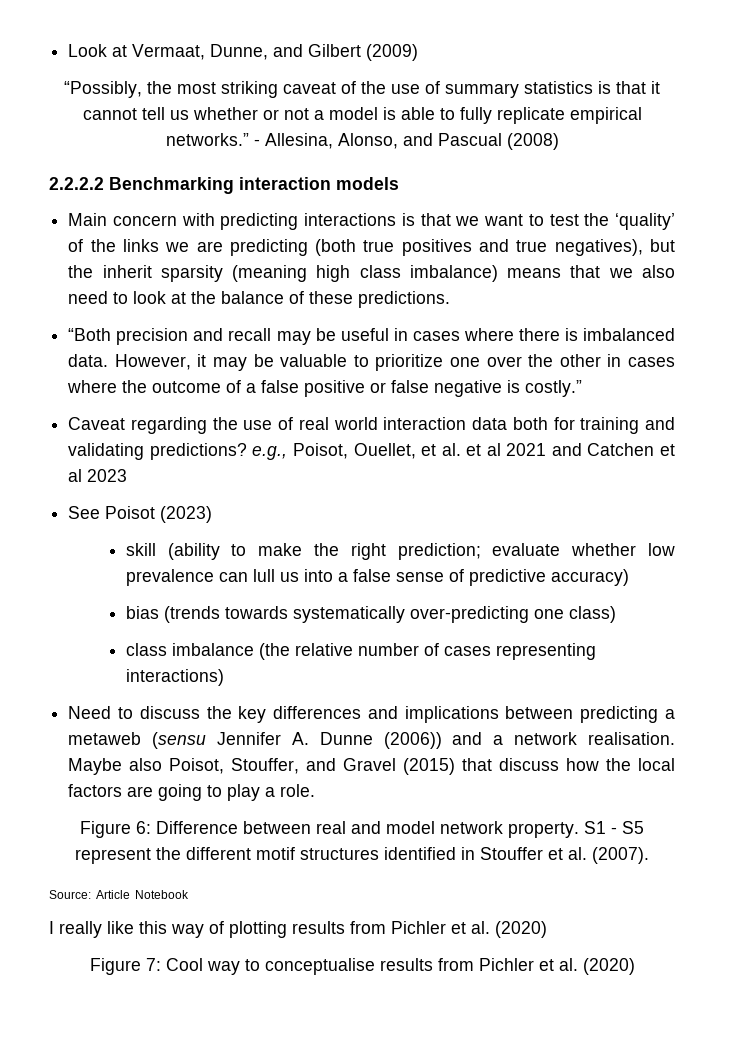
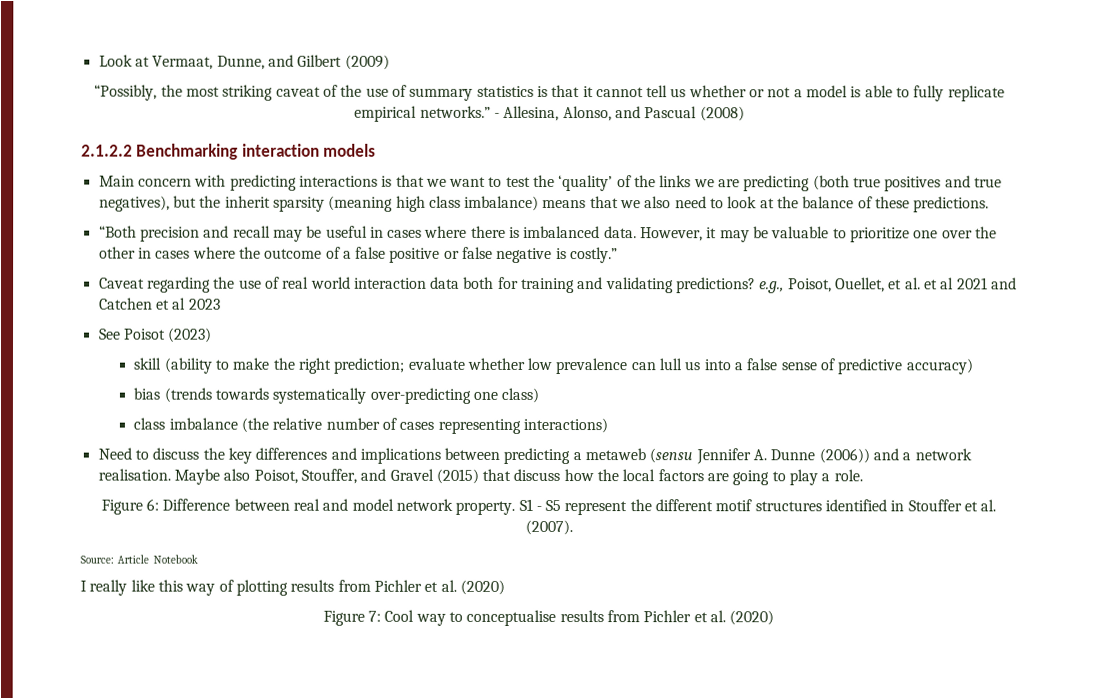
[49,177,104,190] 2.2.2.2 -> [81,144,133,157] 2.1.2.2

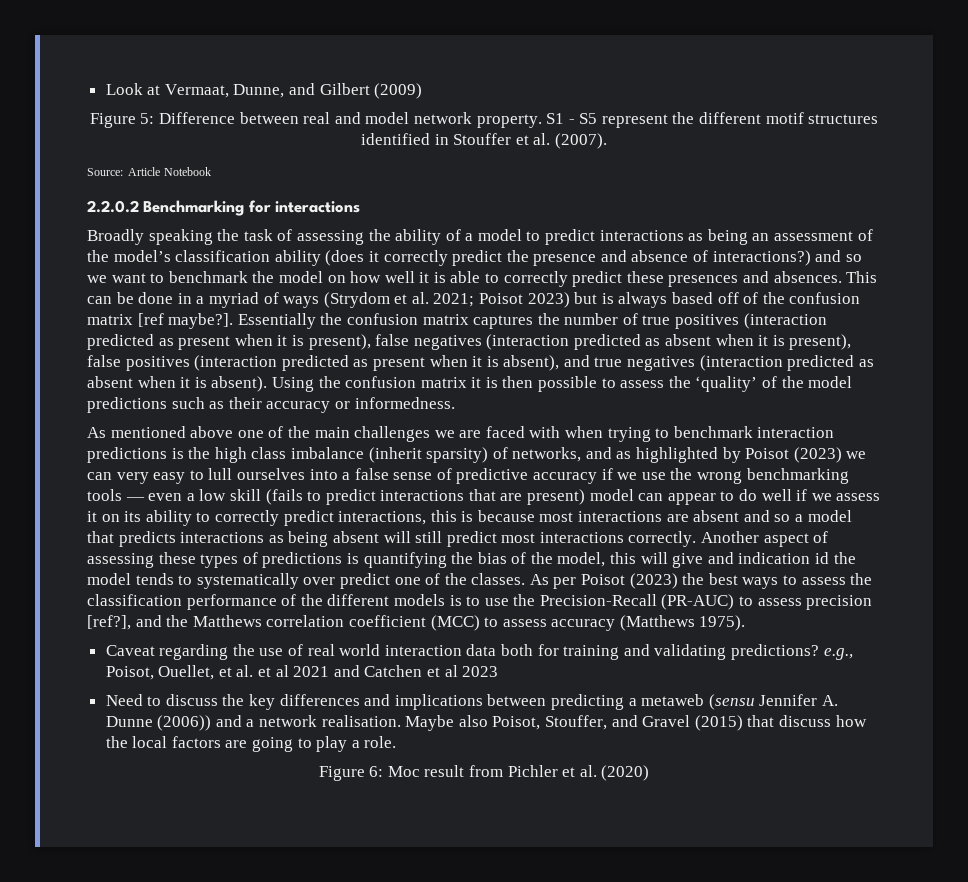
[94,84,1005,102] [354,105,745,122] [81,143,377,160] [98,174,1002,192] [98,195,990,213] [98,225,997,243] [98,246,619,264] “Possibly, the most striking caveat of the use of summary statistics is that it cannot tell us whether or not a model is able to fully replicate empirical networks.” - Allesina, Alonso, and Pascual (2008) // 2.1.2.2 Benchmarking interaction models // Main concern with predicting interactions is that we want to test the ‘quality’ of the links we are predicting (both true positives and true negatives), but the inherit sparsity (meaning high class imbalance) means that we also need to look at the balance of these predictions. // “Both precision and recall may be useful in cases where there is imbalanced data. However, it may be valuable to prioritize one over the other in cases where the outcome of a false positive or false negative is costly.” -> [89,112,879,128] [361,133,607,149] [87,167,212,176] [87,200,361,216] [87,229,873,245] [87,250,862,266] [87,271,878,287] [87,292,861,308] [87,313,827,329] [87,334,852,350] [87,355,874,371] [87,376,853,392] [87,397,455,413] [87,426,835,442] [87,447,867,463] [87,468,849,484] [87,489,881,505] [87,510,852,526] [87,531,829,547] [87,552,856,568] [87,573,873,589] [87,594,873,610] [87,615,746,631] Figure 5: Difference between real and model network property. S1 - S5 represent the different motif structures identified in Stouffer et al. (2007). // Source: Article Notebook // 2.2.0.2 Benchmarking for interactions // Broadly speaking the task of assessing the ability of a model to predict interactions as being an assessment of the model’s classification ability (does it correctly predict the presence and absence of interactions?) and so we want to benchmark the model on how well it is able to correctly predict these presences and absences. This can be done in a myriad of ways (Strydom et al. 2021; Poisot 2023) but is always based off of the confusion matrix [ref maybe?]. Essentially the confusion matrix captures the number of true positives (interaction predicted as present when it is present), false negatives (interaction predicted as absent when it is present), false positives (interaction predicted as present when it is absent), and true negatives (interaction predicted as absent when it is absent). Using the confusion matrix it is then possible to assess the ‘quality’ of the model predictions such as their accuracy or informedness. // As mentioned above one of the main challenges we are faced with when trying to benchmark interaction predictions is the high class imbalance (inherit sparsity) of networks, and as highlighted by Poisot (2023) we can very easy to lull ourselves into a false sense of predictive accuracy if we use the wrong benchmarking tools — even a low skill (fails to predict interactions that are present) model can appear to do well if we assess it on its ability to correctly predict interactions, this is because most interactions are absent and so a model that predicts interactions as being absent will still predict most interactions correctly. Another aspect of assessing these types of predictions is quantifying the bias of the model, this will give and indication id the model tends to systematically over predict one of the classes. As per Poisot (2023) the best ways to assess the classification performance of the different models is to use the Precision-Recall (PR-AUC) to assess precision [ref?], and the Matthews correlation coefficient (MCC) to assess accuracy (Matthews 1975).
[98,327,213,343] [133,357,973,375] [133,387,540,404] [133,417,608,434] // See Poisot (2023) // skill (ability to make the right prediction; evaluate whether low prevalence can lull us into a false sense of predictive accuracy) // bias (trends towards systematically over-predicting one class) // class imbalance (the relative number of cases representing interactions) -> (499, 671) none
[162,498,997,516] [524,519,573,536] [80,554,198,564] [80,579,505,596] [322,609,775,627] Difference between real and model network property. S1 - S5 represent the different motif structures identified in Stouffer et al. (2007). // Source: Article Notebook // I really like this way of plotting results from Pichler et al. (2020) // Figure 7: Cool way to conceptualise results from Pichler et al. (2020) -> [387,765,650,781] Moc result from Pichler et al. (2020)

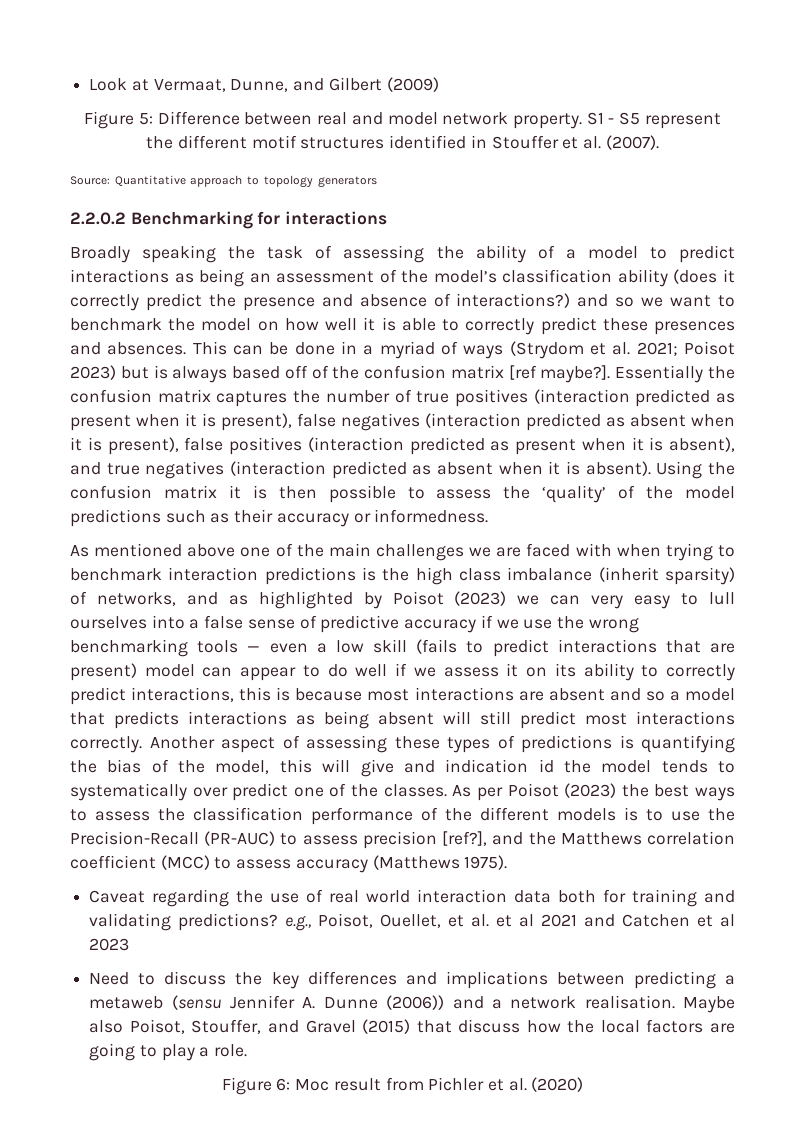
[127,167,212,176] Article Notebook -> [114,175,377,187] Quantitative approach to topology generators

